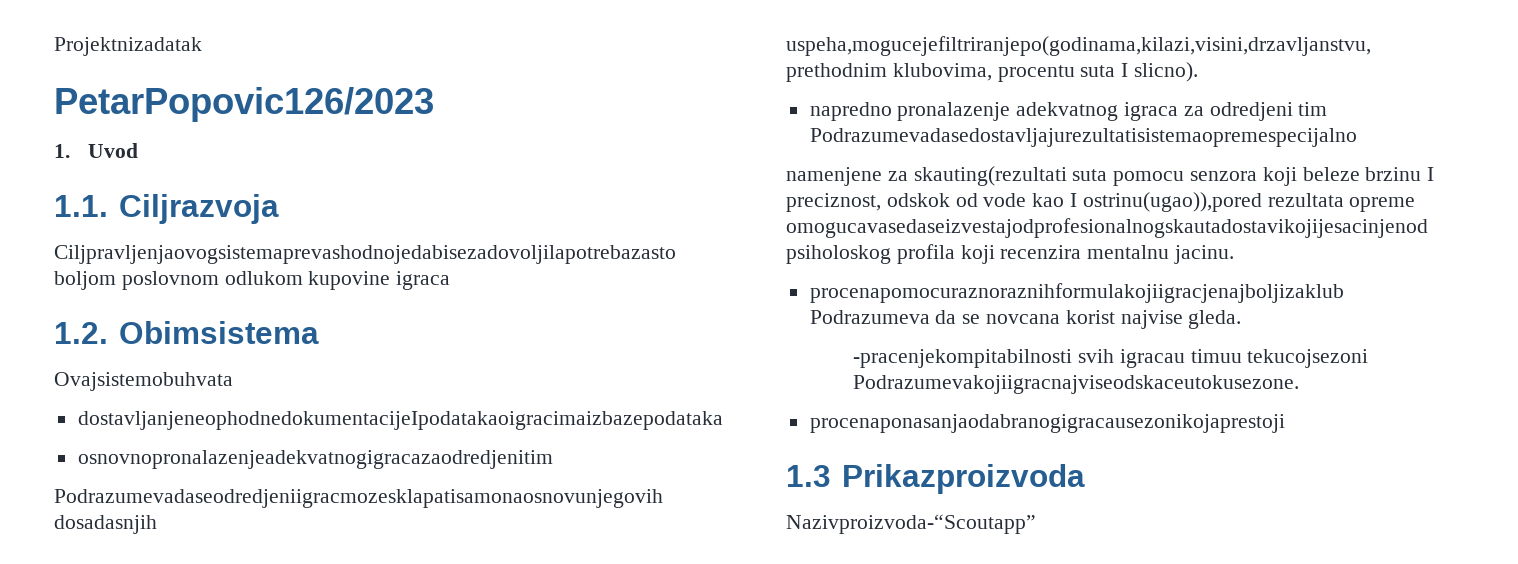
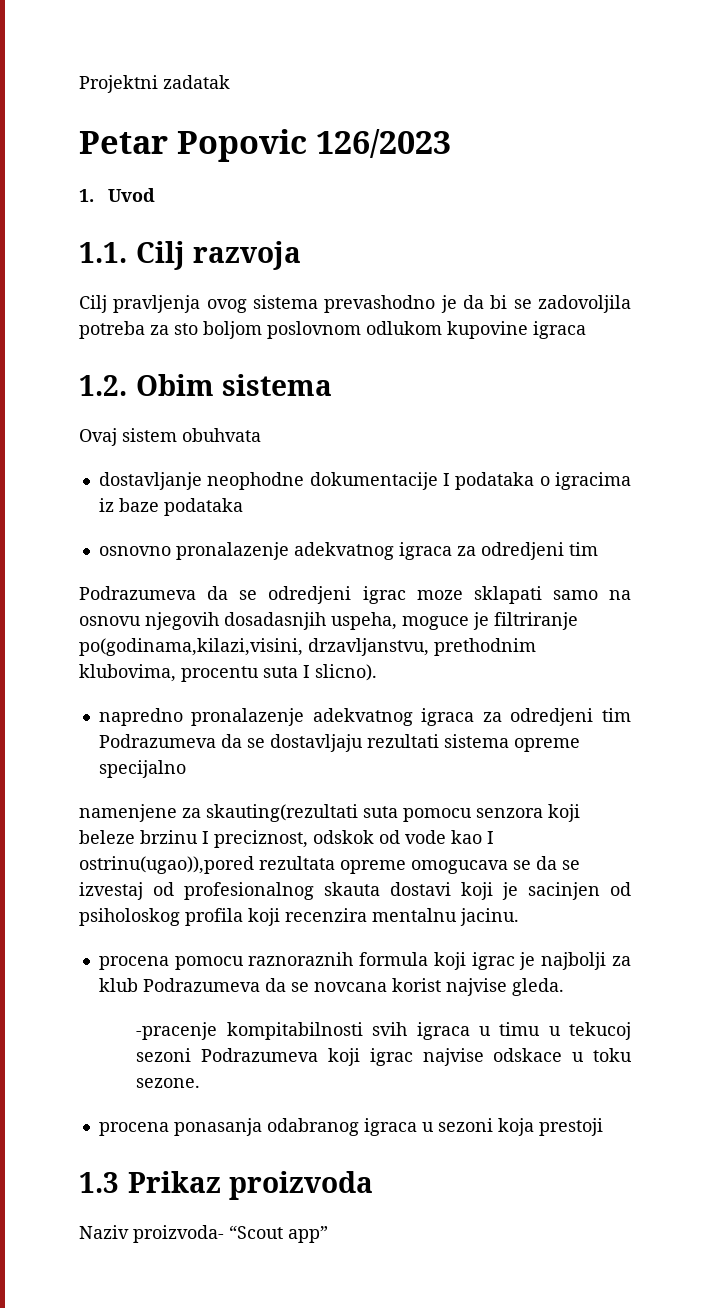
[54,37,202,56] [54,87,434,122] [54,143,138,158] [54,194,279,224] [54,245,676,264] Projektnizadatak // PetarPopovic126/2023 // 1. Uvod // 1.1. Ciljrazvoja // Ciljpravljenjaovogsistemaprevashodnojedabisezadovoljilapotrebazasto -> [79,75,230,93] [79,129,451,162] [79,188,155,202] [79,241,301,270] [79,295,631,313] [79,321,198,339] Projektni zadatak // Petar Popovic 126/2023 // 1. Uvod // 1.1. Cilj razvoja // Cilj pravljenja ovog sistema prevashodno je da bi se zadovoljila potreba za sto
[118,321,319,344] [54,372,233,391] [77,411,723,430] [77,450,553,469] [54,489,663,508] [54,515,157,534] [786,36,1371,56] Obimsistema // Ovajsistemobuhvata // dostavljanjeneophodnedokumentacijeIpodatakaoigracimaizbazepodataka // osnovnopronalazenjeadekvatnogigracazaodredjenitim // Podrazumevadaseodredjeniigracmozesklapatisamonaosnovunjegovih dosadasnjih uspeha,mogucejefiltriranjepo(godinama,kilazi,visini,drzavljanstvu, -> [136,374,332,396] [79,428,261,446] [98,472,631,490] [98,498,243,516] [98,542,598,560] [79,586,631,604] [79,612,578,630] [79,638,429,656] Obim sistema // Ovaj sistem obuhvata // dostavljanje neophodne dokumentacije I podataka o igracima iz baze podataka // osnovno pronalazenje adekvatnog igraca za odredjeni tim // Podrazumeva da se odredjeni igrac moze sklapati samo na osnovu njegovih dosadasnjih uspeha, moguce je filtriranje po(godinama,kilazi,visini, drzavljanstvu,
[809,128,1357,147] Podrazumevadasedostavljajurezultatisistemaopremespecijalno -> [98,734,580,752] [98,760,186,778] Podrazumeva da se dostavljaju rezultati sistema opreme specijalno
[786,218,1428,238] omogucavasedaseizvestajodprofesionalnogskautadostavikojijesacinjenod -> [411,856,580,874] [79,882,631,900] omogucava se da se izvestaj od profesionalnog skauta dostavi koji je sacinjen od
[809,283,1344,303] procenapomocuraznoraznihformulakojiigracjenajboljizaklub -> [98,952,631,970] [98,978,138,992] procena pomocu raznoraznih formula koji igrac je najbolji za klub
[853,349,1369,368] [853,375,1300,394] [809,414,1285,433] [786,464,1085,494] [786,514,1036,534] -pracenjekompitabilnosti svih igracau timuu tekucojsezoni Podrazumevakojiigracnajviseodskaceutokusezone. // procenaponasanjaodabranogigracausezonikojaprestoji // 1.3 Prikazproizvoda // Nazivproizvoda-“Scoutapp” -> [136,1022,631,1040] [136,1048,632,1066] [136,1078,201,1088] [98,1118,603,1136] [79,1171,373,1200] [79,1225,328,1243] -pracenje kompitabilnosti svih igraca u timu u tekucoj sezoni Podrazumeva koji igrac najvise odskace u toku sezone. // procena ponasanja odabranog igraca u sezoni koja prestoji // 1.3 Prikaz proizvoda // Naziv proizvoda- “Scout app”

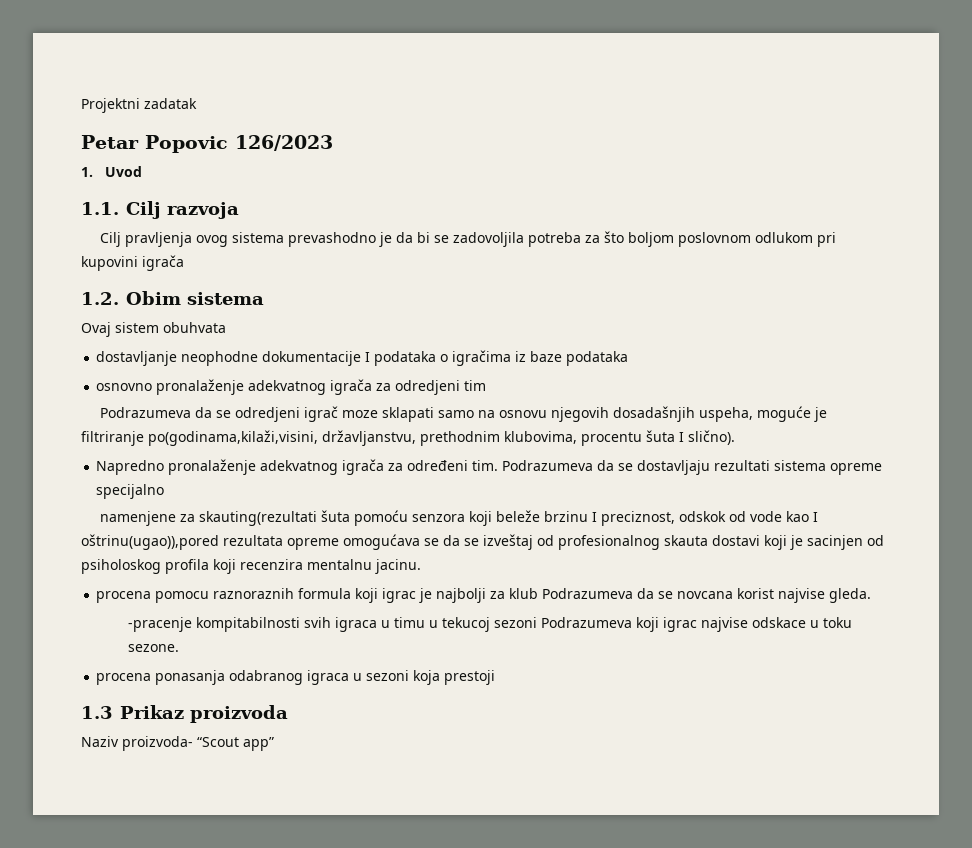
[174,323,198,335] sto -> [604,231,625,243] što
[447,321,586,339] kupovine igraca -> [817,232,837,247] [81,255,184,271] pri kupovini igrača
[555,472,631,490] igracima -> [452,350,512,366] igračima
[175,542,452,560] pronalazenje adekvatnog igraca -> [156,379,373,395] pronalaženje adekvatnog igrača
[362,586,406,604] igrac -> [304,406,339,422] igrač
[224,612,578,630] [79,638,536,656] [79,664,377,682] [98,708,631,726] dosadasnjih uspeha, moguce je filtriranje po(godinama,kilazi,visini, drzavljanstvu, prethodnim klubovima, procentu suta I slicno). // napredno pronalazenje adekvatnog igraca za odredjeni tim -> [613,406,828,422] [81,430,735,446] [96,459,499,475] dosadašnjih uspeha, moguće je filtriranje po(godinama,kilaži,visini, državljanstvu, prethodnim klubovima, procentu šuta I slično). // Napredno pronalaženje adekvatnog igrača za određeni tim.
[363,806,472,822] suta pomocu -> [321,510,409,526] šuta pomoću
[79,830,135,844] beleze -> [496,510,541,522] beleže
[79,856,254,874] ostrinu(ugao)),pored -> [81,534,219,550] oštrinu(ugao)),pored
[411,860,508,874] omogucava -> [343,534,420,550] omogućava
[79,882,143,900] izvestaj -> [483,534,533,550] izveštaj

